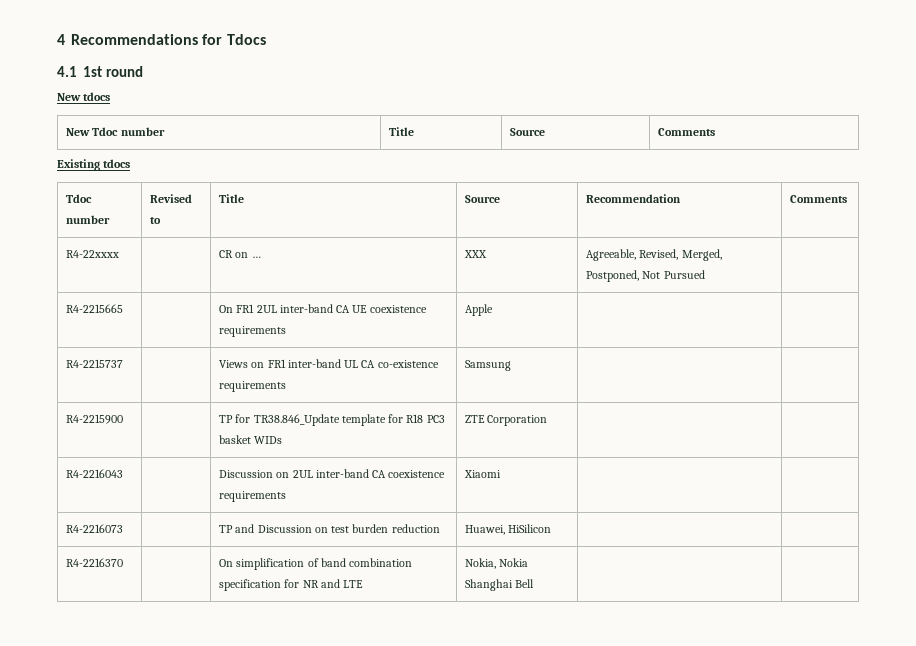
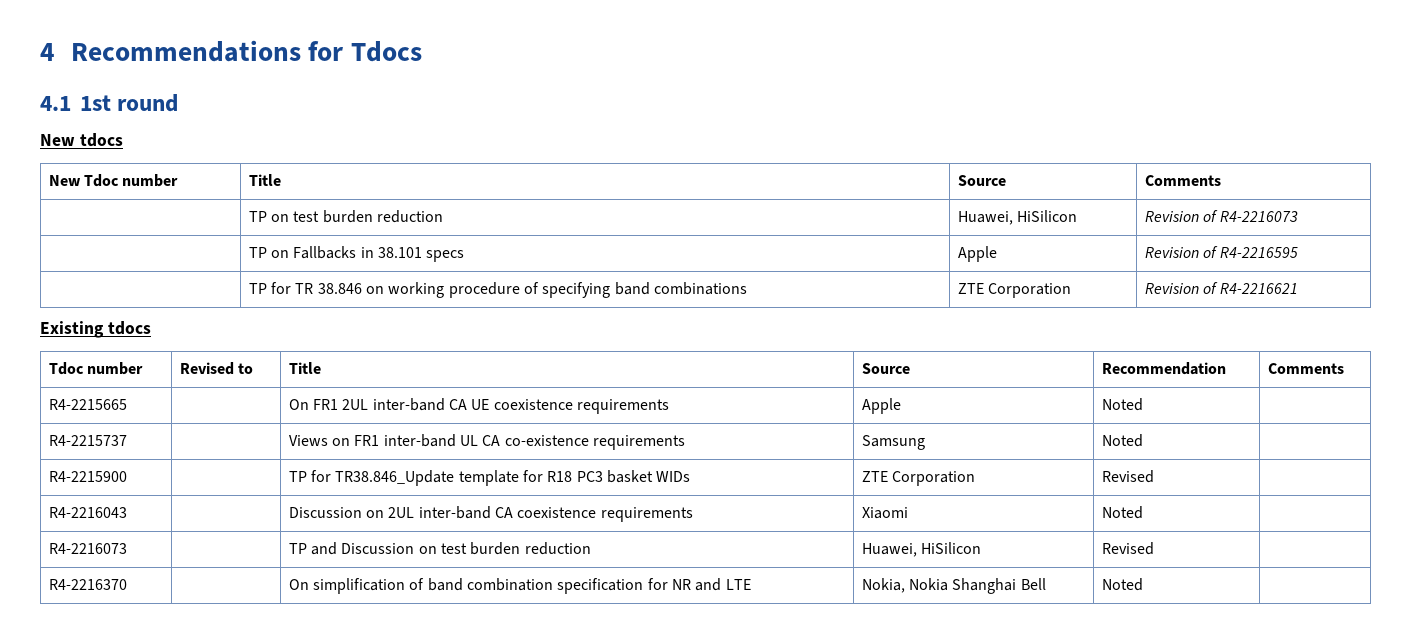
(716, 132) none -> [248,210,444,223] [957,210,1078,225] [1144,210,1299,222] [248,246,465,262] [957,246,997,262] [1144,246,1299,258] [248,282,747,298] [957,283,1072,298] [1144,282,1299,294] // | TP on test burden reduction | Huawei, HiSilicon | Revision of R4-2216073 // | TP on Fallbacks in 38.101 specs | Apple | Revision of R4-2216595 // | TP for TR 38.846 on working procedure of specifying band combinations | ZTE Corporation | Revision of R4-2216621
[66,250,120,258] [219,250,261,258] [464,250,488,258] [586,249,722,261] [586,270,705,282] // R4-22xxxx | | CR on … | XXX | Agreeable, Revised, Merged, Postponed, Not Pursued | -> (1344, 368) none
(494, 310) none -> [1101,398,1143,411] Noted
(512, 365) none -> [1101,434,1143,447] Noted
(548, 420) none -> [1101,470,1154,483] Revised
(502, 474) none -> [1101,506,1143,519] Noted
(552, 528) none -> [1101,542,1154,555] Revised
(535, 583) none -> [1101,578,1143,591] Noted

